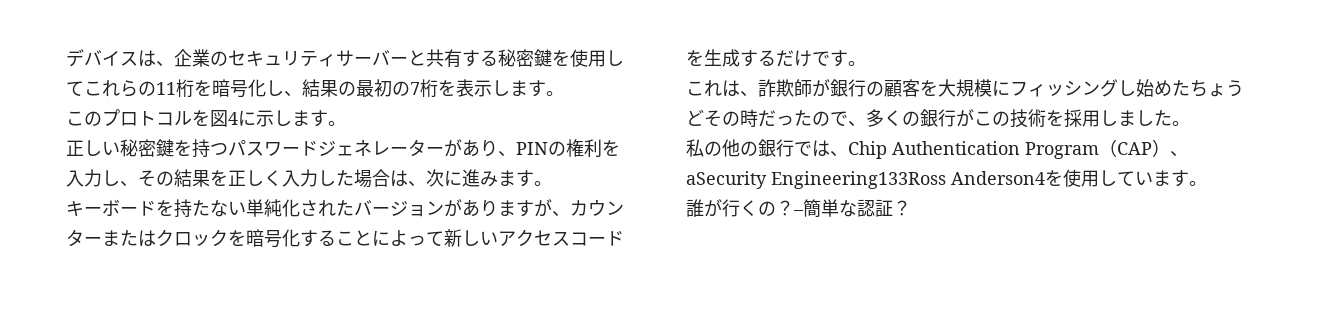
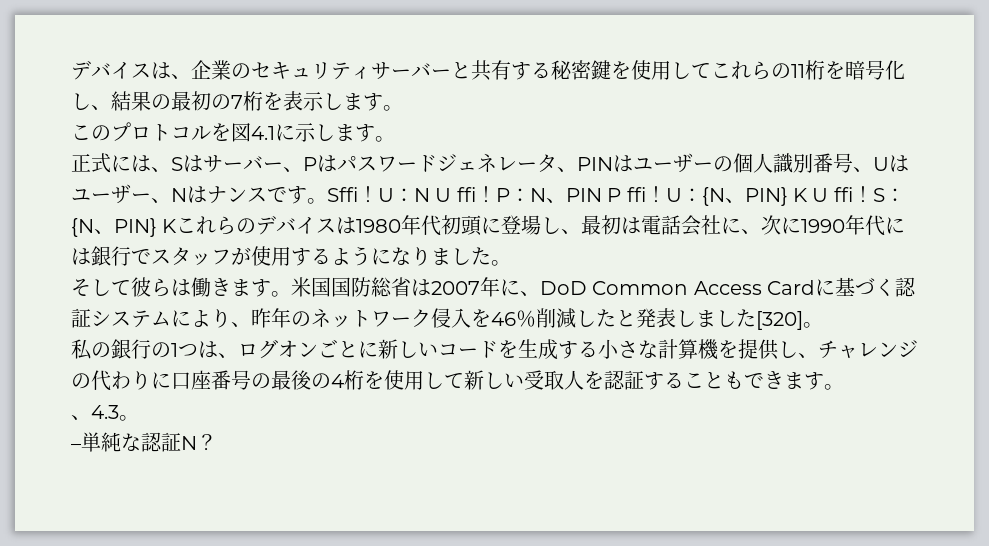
[228,112,238,125] 4 -> [251,126,275,140] 4.1
[84,139,228,158] しい秘密鍵を持つ -> [91,153,337,173] 式には、Sはサーバー、Pは
[426,139,620,157] [66,169,552,188] [66,199,624,218] [66,229,624,248] [686,49,866,67] [686,79,1244,97] [686,109,1190,128] [686,139,1188,159] [686,169,1207,189] [686,199,893,218] ーがあり、PINの権利を入力し、その結果を正しく入力した場合は、次に進みます。 // キーボードを持たない単純化されたバージョンがありますが、カウンターまたはクロックを暗号化することによって新しいアクセスコードを生成するだけです。 // これは、詐欺師が銀行の顧客を大規模にフィッシングし始めたちょうどその時だったので、多くの銀行がこの技術を採用しました。 // 私の他の銀行では、Chip Authentication Program（CAP）、aSecurity Engineering133Ross Anderson4を使用しています。 // 誰が行くの？–簡単な認証 -> [557,153,909,173] [71,184,905,206] [71,215,906,237] [71,246,511,266] [71,277,917,297] [71,308,823,330] [71,339,918,360] [71,370,844,391] [71,405,139,421] [71,432,197,452] 、PINはユーザーの個人識別番号、Uはユーザー、Nはナンスです。Sffi！U：N U ffi！P：N、PIN P ffi！U：{N、PIN} K U ffi！S：{N、PIN} Kこれらのデバイスは1980年代初頭に登場し、最初は電話会社に、次に1990年代には銀行でスタッフが使用するようになりました。 // そして彼らは働きます。米国国防総省は2007年に、DoD Common Access Cardに基づく認証システムにより、昨年のネットワーク侵入を46％削減したと発表しました[320]。 // 私の銀行の1つは、ログオンごとに新しいコードを生成する小さな計算機を提供し、チャレンジの代わりに口座番号の最後の4桁を使用して新しい受取人を認証することもできます。 // 、4.3。 // –単純な認証N

